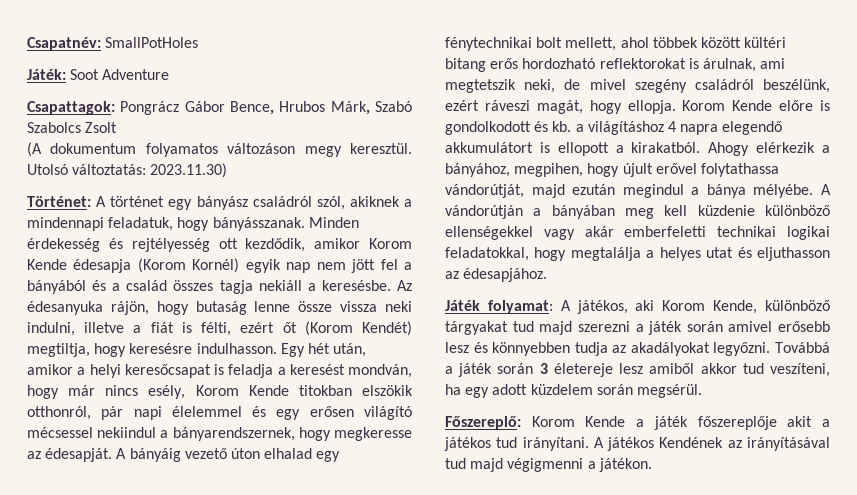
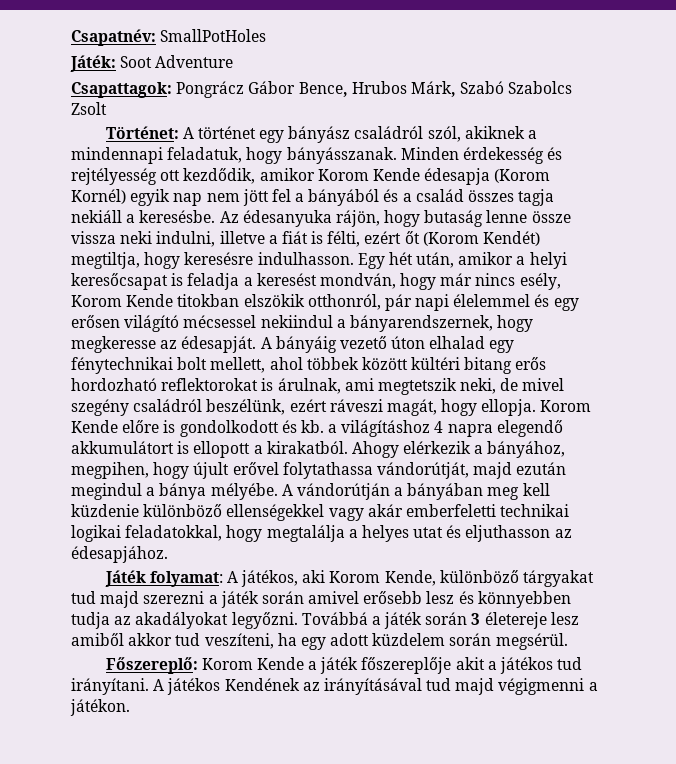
[27,142,412,157] [27,163,228,178] // (A dokumentum folyamatos változáson megy keresztül. Utolsó változtatás: 2023.11.30) -> (107, 108) none

